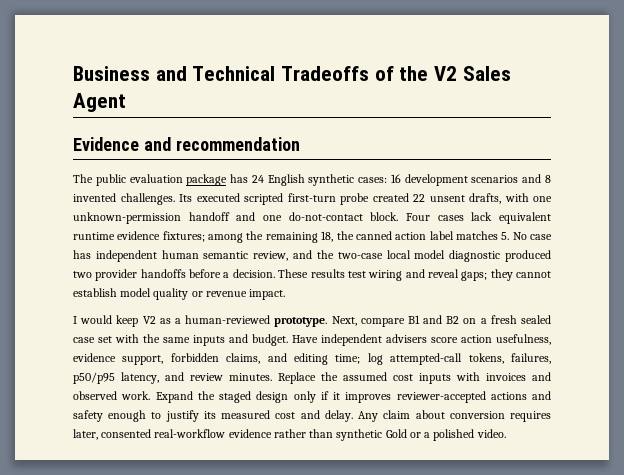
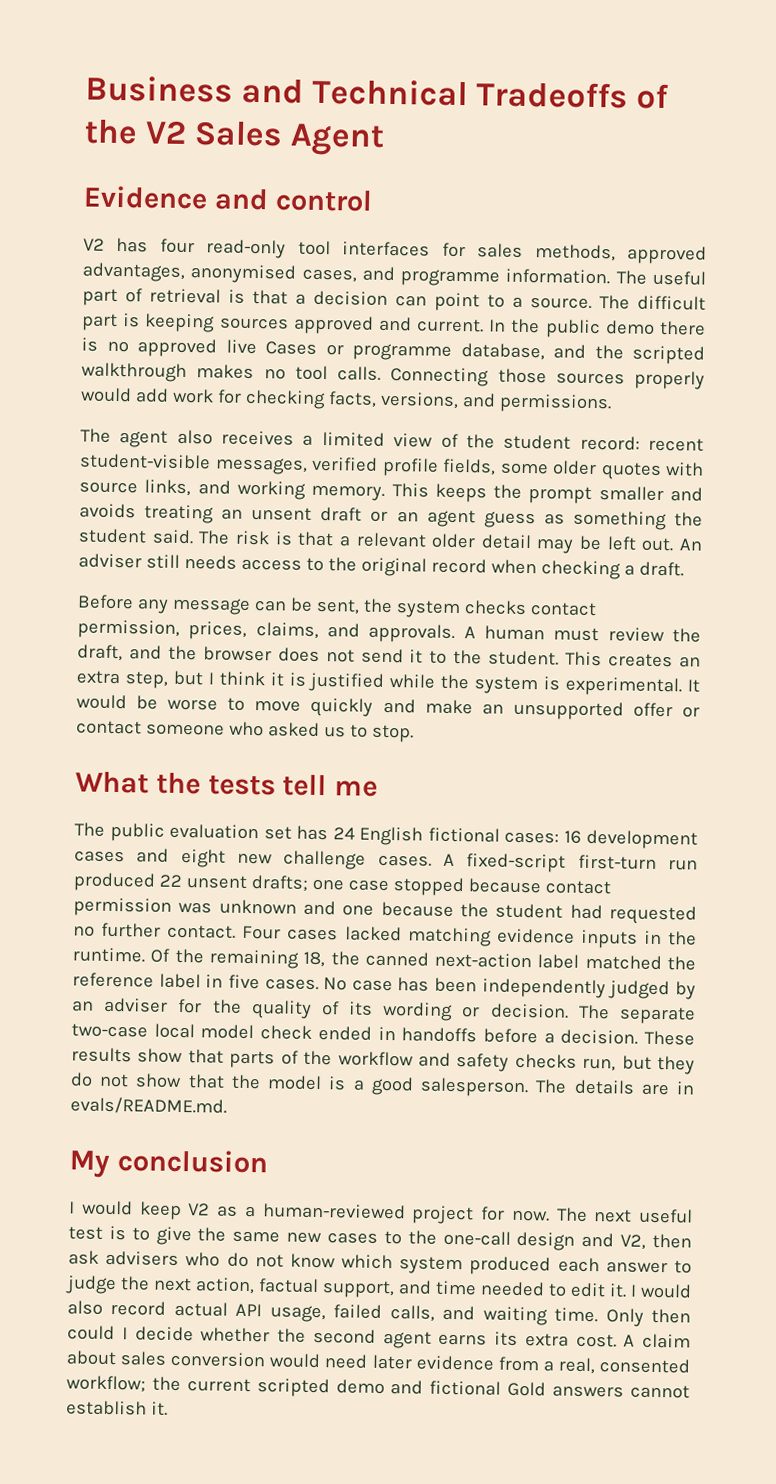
[175,137,300,151] recommendation -> [274,189,373,212] [83,237,707,265] [82,262,706,287] [82,288,706,312] [82,313,706,339] [81,337,705,365] [81,362,705,390] [80,387,612,414] [80,428,705,452] [79,453,704,480] [79,479,703,504] [79,503,703,531] [78,528,703,554] [78,553,684,580] [77,594,597,619] [77,619,701,643] [77,644,701,668] [76,670,700,697] [76,694,700,721] [76,720,414,743] [75,771,379,797] control // V2 has four read-only tool interfaces for sales methods, approved advantages, anonymised cases, and programme information. The useful part of retrieval is that a decision can point to a source. The difficult part is keeping sources approved and current. In the public demo there is no approved live Cases or programme database, and the scripted walkthrough makes no tool calls. Connecting those sources properly would add work for checking facts, versions, and permissions. // The agent also receives a limited view of the student record: recent student-visible messages, verified profile fields, some older quotes with source links, and working memory. This keeps the prompt smaller and avoids treating an unsent draft or an agent guess as something the student said. The risk is that a relevant older detail may be left out. An adviser still needs access to the original record when checking a draft. // Before any message can be sent, the system checks contact permission, prices, claims, and approvals. A human must review the draft, and the browser does not send it to the student. This creates an extra step, but I think it is justified while the system is experimental. It would be worse to move quickly and make an unsupported offer or contact someone who asked us to stop. // What the tests tell me
[186,174,228,186] package -> [263,826,292,840] set
[308,174,355,186] synthetic -> [427,827,500,843] fictional
[471,174,551,183] [73,193,552,205] [73,212,551,224] [73,231,244,243] scenarios and 8 invented challenges. Its executed scripted first-turn probe created 22 unsent drafts, with one unknown-permission handoff and one do-not-contact block. Four cases lack equivalent runtime evidence fixtures; among -> [74,848,698,873] [73,872,611,897] [73,897,697,925] [73,922,698,949] [72,947,171,963] cases and eight new challenge cases. A fixed-script first-turn run produced 22 unsent drafts; one case stopped because contact permission was unknown and one because the student had requested no further contact. Four cases lacked matching evidence inputs in the runtime. Of
[395,231,552,240] [73,250,551,262] [73,269,138,281] action label matches 5. No case has independent human semantic review, and the two-case local model diagnostic produced two provider -> [434,952,696,971] [72,972,696,1000] [72,997,696,1025] [71,1023,396,1041] next-action label matched the reference label in five cases. No case has been independently judged by an adviser for the quality of its wording or decision. The separate two-case local model check ended in
[347,269,551,281] [73,288,286,300] test wiring and reveal gaps; they cannot establish model quality or revenue impact. -> [137,1048,695,1075] [70,1072,696,1098] [70,1096,227,1115] [69,1149,268,1178] show that parts of the workflow and safety checks run, but they do not show that the model is a good salesperson. The details are in evals/README.md. // My conclusion
[274,315,551,327] [73,334,551,346] [73,353,551,365] [73,372,551,384] [73,391,551,403] [73,410,551,422] [73,429,506,441] prototype. Next, compare B1 and B2 on a fresh sealed case set with the same inputs and budget. Have independent advisers score action usefulness, evidence support, forbidden claims, and editing time; log attempted-call tokens, failures, p50/p95 latency, and review minutes. Replace the assumed cost inputs with invoices and observed work. Expand the staged design only if it improves reviewer-accepted actions and safety enough to justify its measured cost and delay. Any claim about conversion requires later, consented real-workflow evidence rather than synthetic Gold or a polished video. -> [411,1205,693,1225] [68,1225,693,1251] [68,1250,692,1276] [65,1275,692,1299] [67,1300,691,1327] [67,1325,691,1349] [66,1350,691,1375] [66,1375,690,1399] [66,1400,168,1416] project for now. The next useful test is to give the same new cases to the one-call design and V2, then ask advisers who do not know which system produced each answer to judge the next action, factual support, and time needed to edit it. I would also record actual API usage, failed calls, and waiting time. Only then could I decide whether the second agent earns its extra cost. A claim about sales conversion would need later evidence from a real, consented workflow; the current scripted demo and fictional Gold answers cannot establish it.

